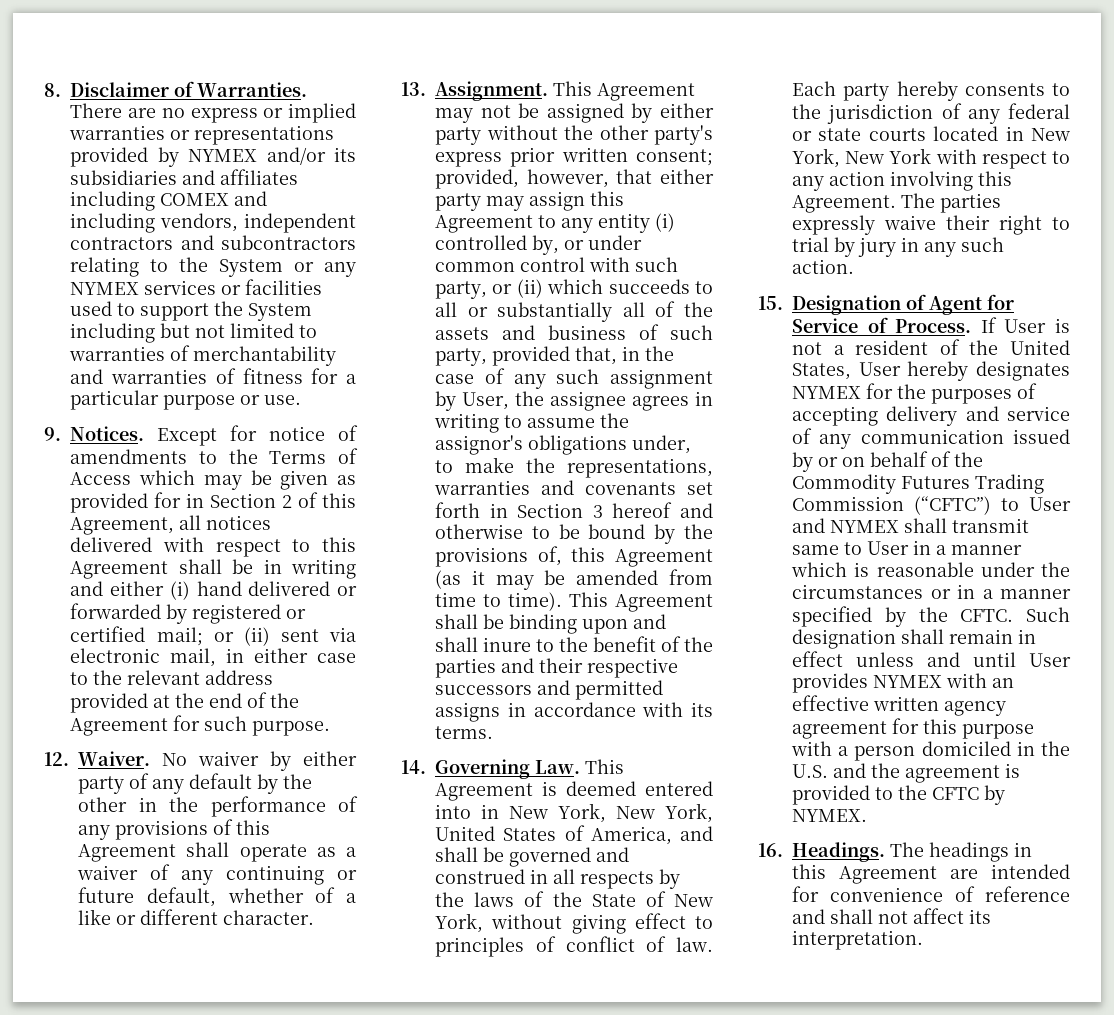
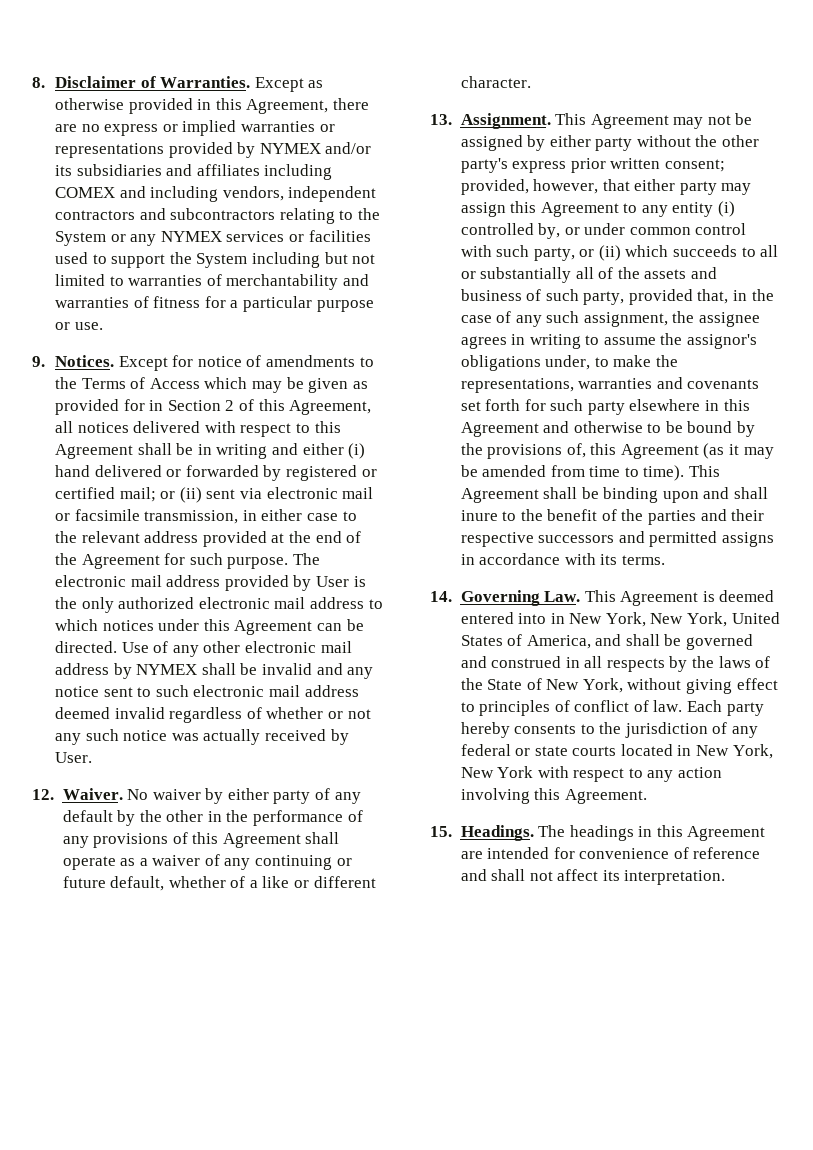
[70,103,123,118] There -> [254,77,324,92] [55,98,370,114] Except as otherwise provided in this Agreement, there
[170,648,217,667] mail, -> [342,487,374,499] [55,509,239,524] mail or facsimile transmission,
(331, 728) none -> [293,553,321,565] [55,575,366,591] [55,597,383,613] [55,619,364,635] [55,641,352,657] [55,663,374,679] [55,685,359,697] [55,707,371,723] [55,729,349,745] [55,752,93,763] The electronic mail address provided by User is the only authorized electronic mail address to which notices under this Agreement can be directed. Use of any other electronic mail address by NYMEX shall be invalid and any notice sent to such electronic mail address deemed invalid regardless of whether or not any such notice was actually received by User.
[610,369,713,389] [435,391,509,411] assignment by User, -> [583,312,668,327] assignment,
[489,502,673,518] in Section 3 hereof -> [524,399,750,415] [460,422,539,437] for such party elsewhere in this Agreement
[901,193,1001,213] [792,215,1070,235] [792,237,1004,257] [792,259,854,274] [758,294,1014,315] [792,317,1070,333] [792,339,1070,355] [792,361,1070,381] [792,383,1037,404] [792,406,1070,426] [792,428,1070,449] [792,451,983,472] [792,474,1044,494] [792,496,1071,515] [792,518,1029,533] [792,540,1022,555] [791,562,1070,577] [792,584,1071,599] [792,606,1070,627] [792,629,1036,649] [792,651,1071,667] [792,673,1014,693] [792,695,1006,716] [792,718,1034,739] [791,741,1070,761] [792,763,1020,783] [792,785,1005,805] [792,809,867,822] [758,843,783,857] The parties expressly waive their right to trial by jury in any such action. // 15. Designation of Agent for Service of Process. If User is not a resident of the United States, User hereby designates NYMEX for the purposes of accepting delivery and service of any communication issued by or on behalf of the Commodity Futures Trading Commission (“CFTC”) to User and NYMEX shall transmit same to User in a manner which is reasonable under the circumstances or in a manner specified by the CFTC. Such designation shall remain in effect unless and until User provides NYMEX with an effective written agency agreement for this purpose with a person domiciled in the U.S. and the agreement is provided to the CFTC by NYMEX. // 16. -> [430,826,452,837] // 15.

